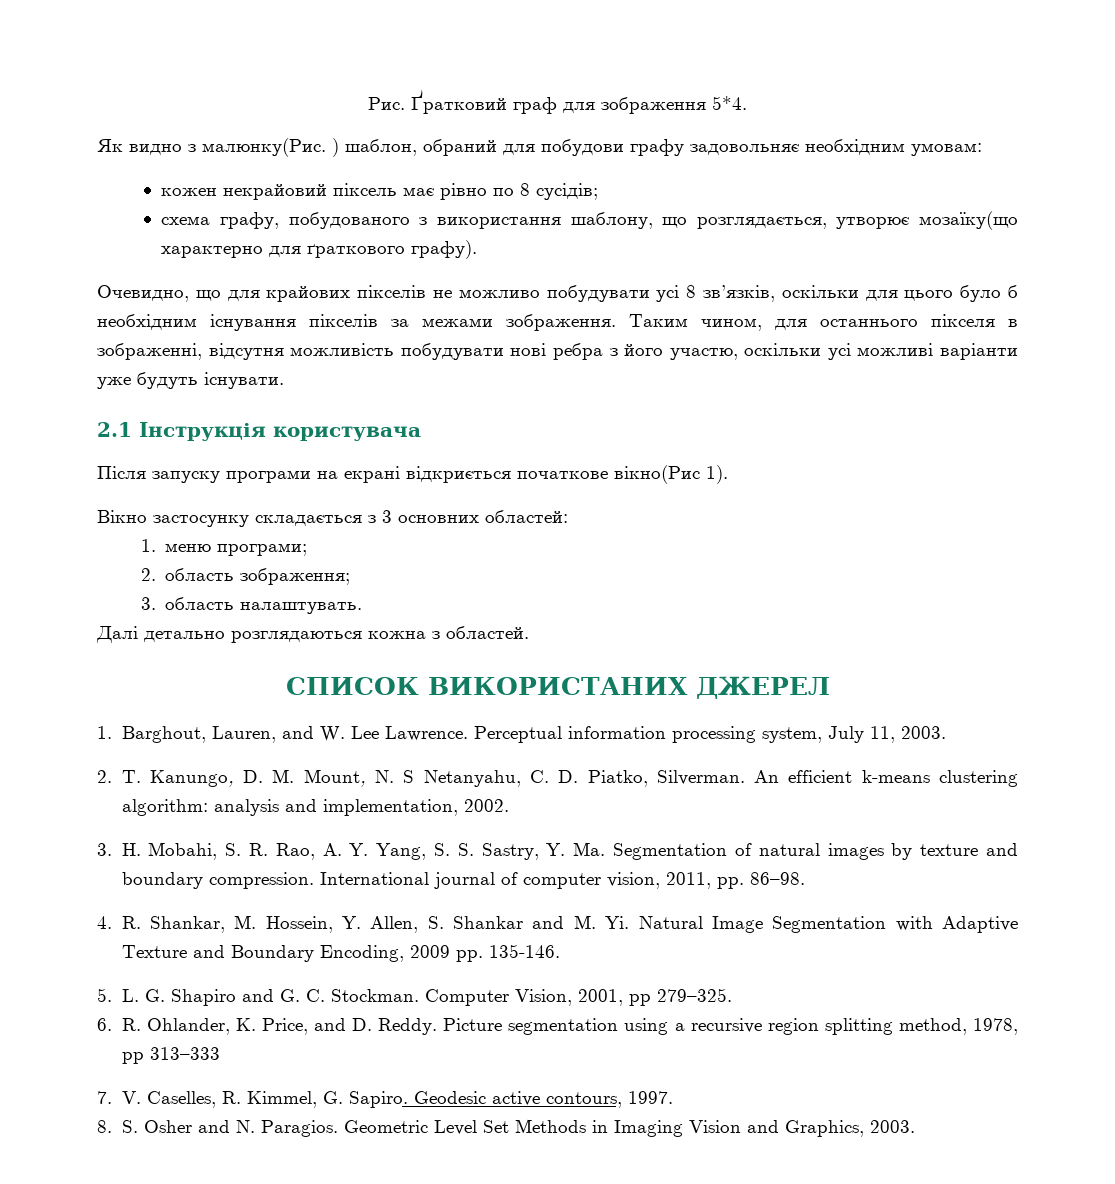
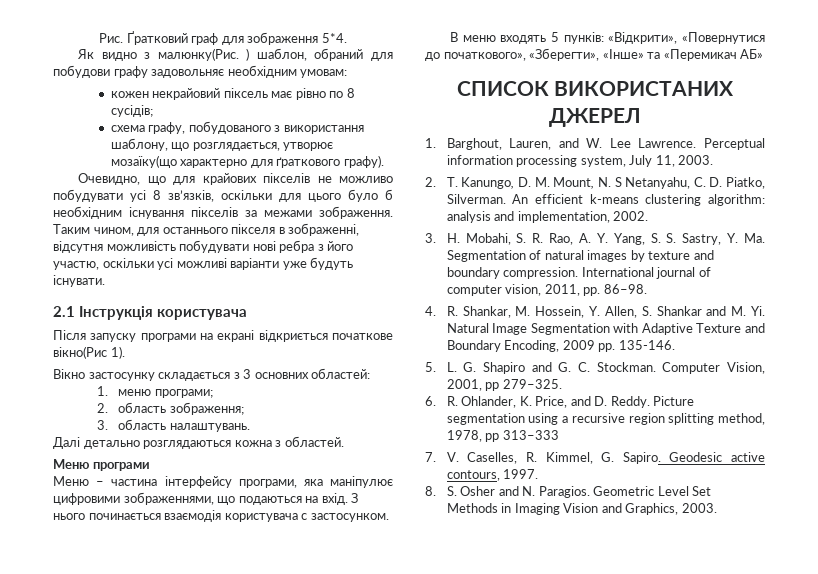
[240,602,363,614] налаштувать. -> [169,423,250,432] налаштувань.
(529, 632) none -> [53,459,150,471] [53,476,393,488] [53,492,359,505] [53,510,389,522] [450,32,765,44] [425,48,764,61] // Меню програми // Меню – частина інтерфейсу програми, яка маніпулює цифровими зображеннями, що подаються на вхід. З нього починається взаємодія користувача с застосунком. // В меню входять 5 пунків: «Відкрити», «Повернутися до початкового», «Зберегти», «Інше» та «Перемикач АБ»

